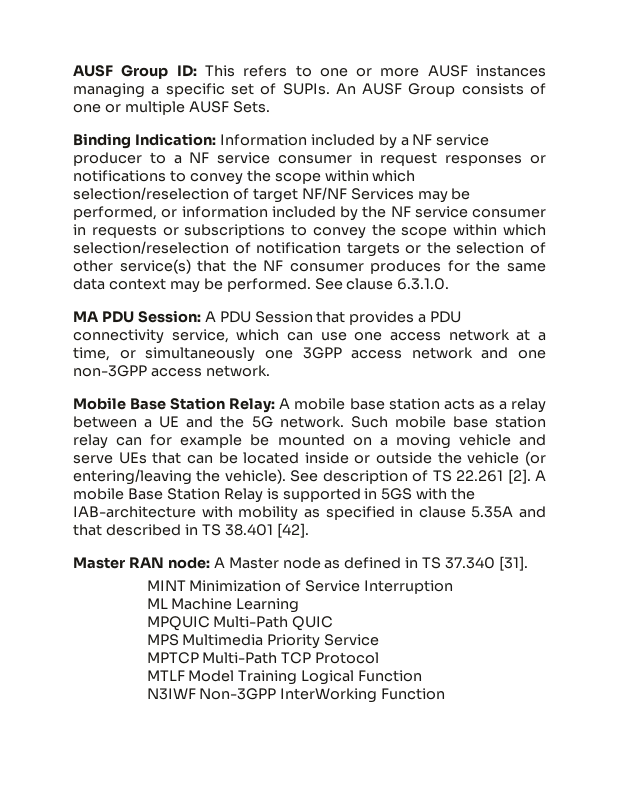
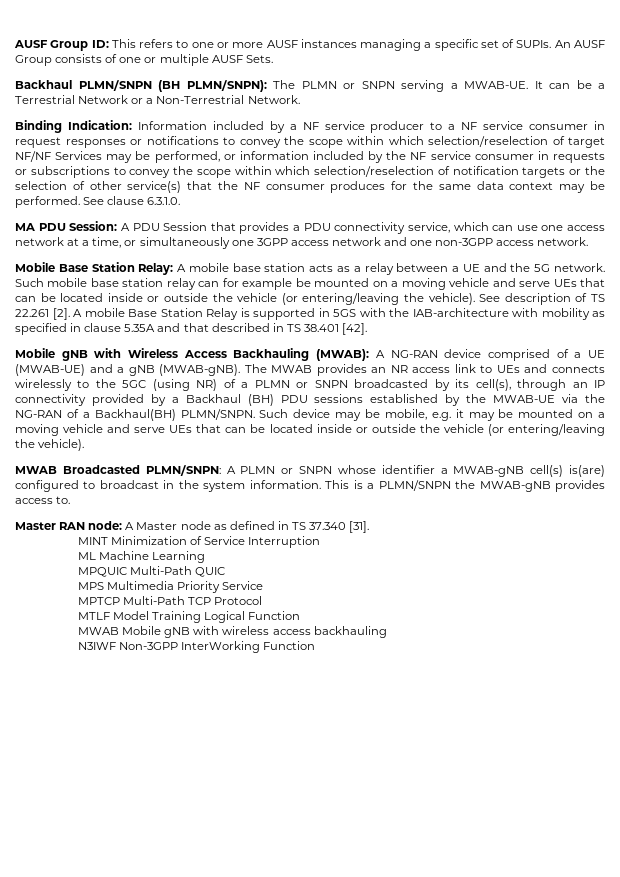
(270, 107) none -> [15,80,605,92] [15,95,300,104] // Backhaul PLMN/SNPN (BH PLMN/SNPN): The PLMN or SNPN serving a MWAB-UE. It can be a Terrestrial Network or a Non-Terrestrial Network.
(309, 530) none -> [15,348,606,361] [15,364,605,376] [15,379,605,391] [15,394,605,406] [15,409,605,421] [15,424,605,436] [15,439,85,451] [15,465,605,477] [15,480,605,492] [15,496,71,504] // Mobile gNB with Wireless Access Backhauling (MWAB): A NG-RAN device comprised of a UE (MWAB-UE) and a gNB (MWAB-gNB). The MWAB provides an NR access link to UEs and connects wirelessly to the 5GC (using NR) of a PLMN or SNPN broadcasted by its cell(s), through an IP connectivity provided by a Backhaul (BH) PDU sessions established by the MWAB-UE via the NG-RAN of a Backhaul(BH) PLMN/SNPN. Such device may be mobile, e.g. it may be mounted on a moving vehicle and serve UEs that can be located inside or outside the vehicle (or entering/leaving the vehicle). // MWAB Broadcasted PLMN/SNPN: A PLMN or SNPN whose identifier a MWAB-gNB cell(s) is(are) configured to broadcast in the system information. This is a PLMN/SNPN the MWAB-gNB provides access to.
(423, 676) none -> [78,626,387,638] // MWAB Mobile gNB with wireless access backhauling

